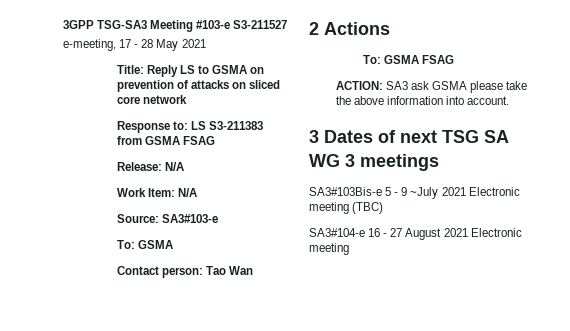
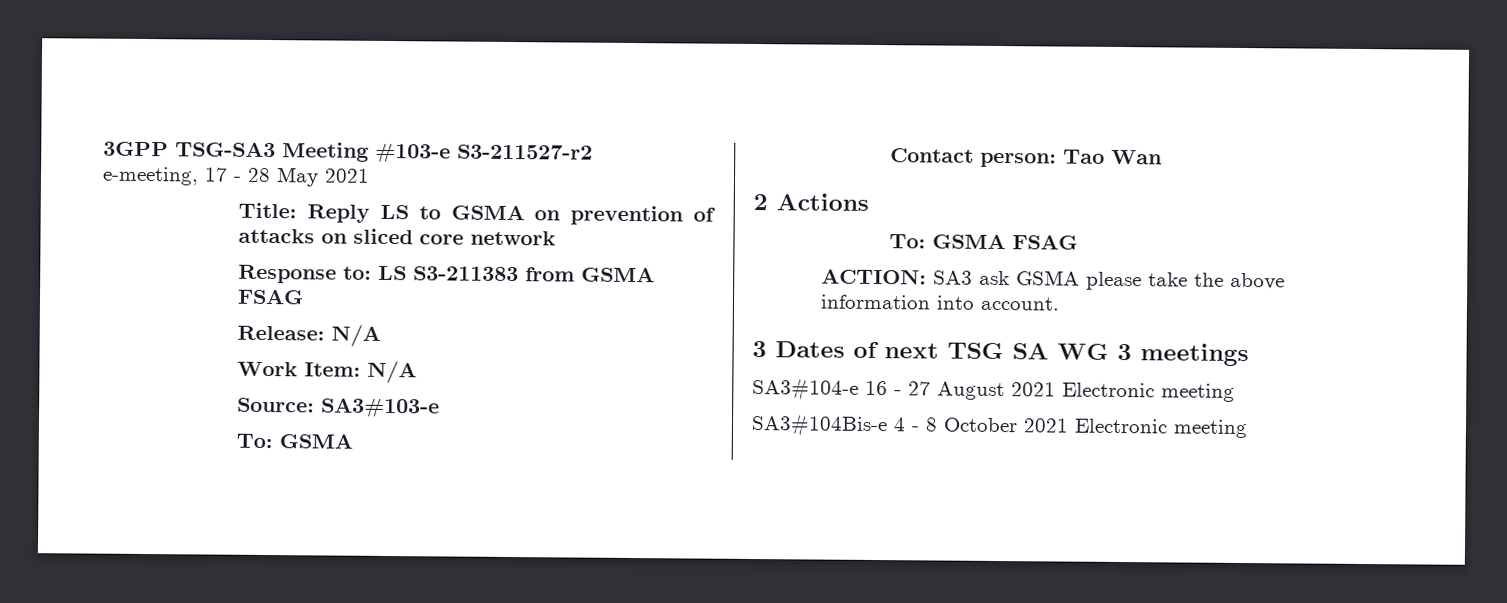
[233,20,288,29] S3-211527 -> [457,144,593,160] S3-211527-r2
[309,187,520,199] [309,202,384,214] // SA3#103Bis-e 5 - 9 ~July 2021 Electronic meeting (TBC) -> (1249, 355) none
(349, 249) none -> [751,412,1248,439] // SA3#104Bis-e 4 - 8 October 2021 Electronic meeting

